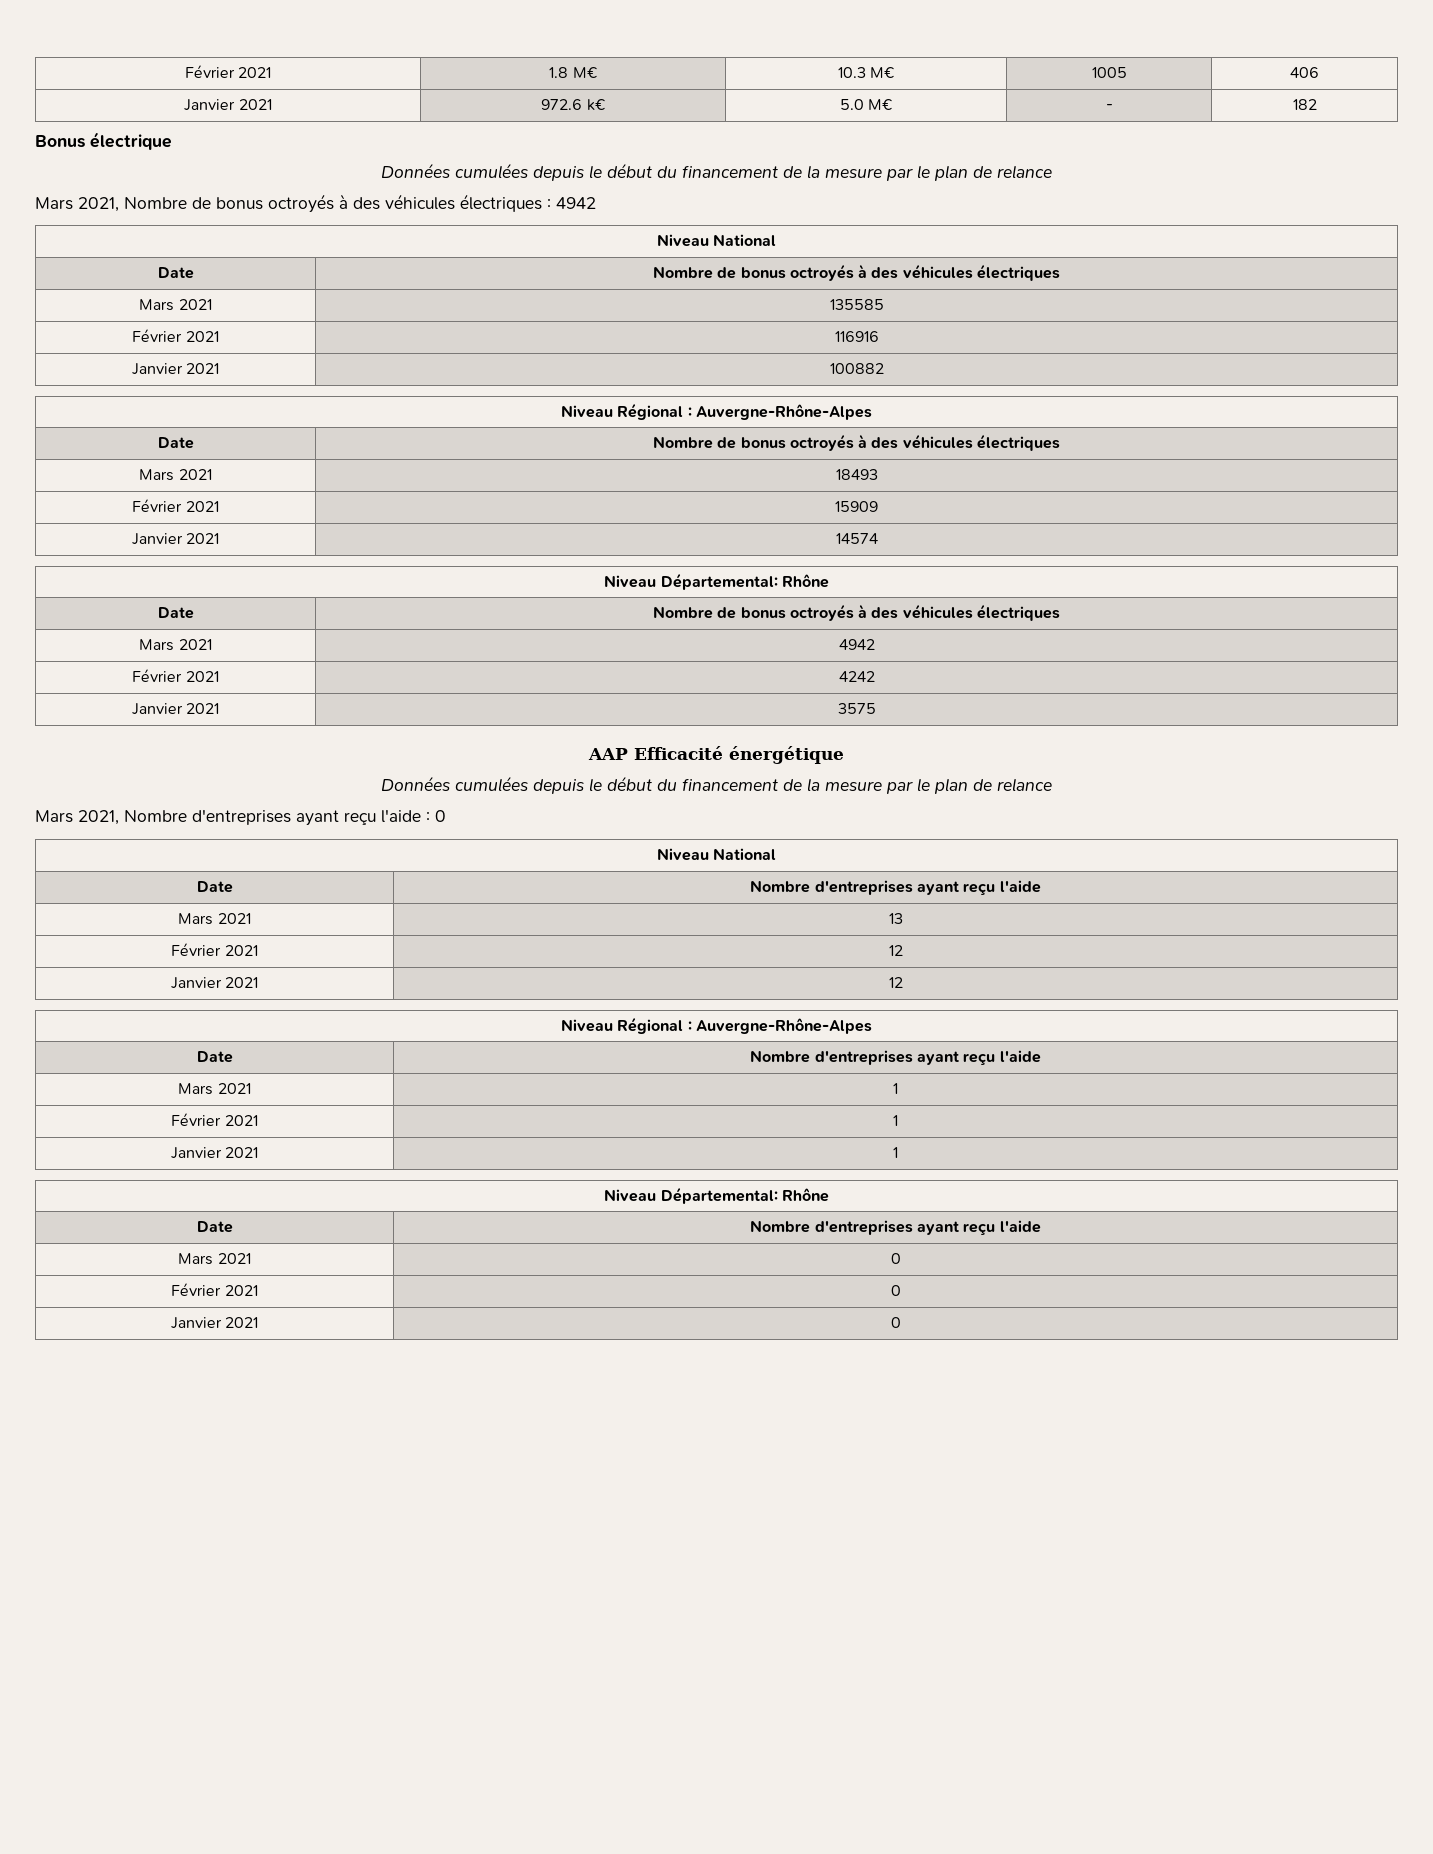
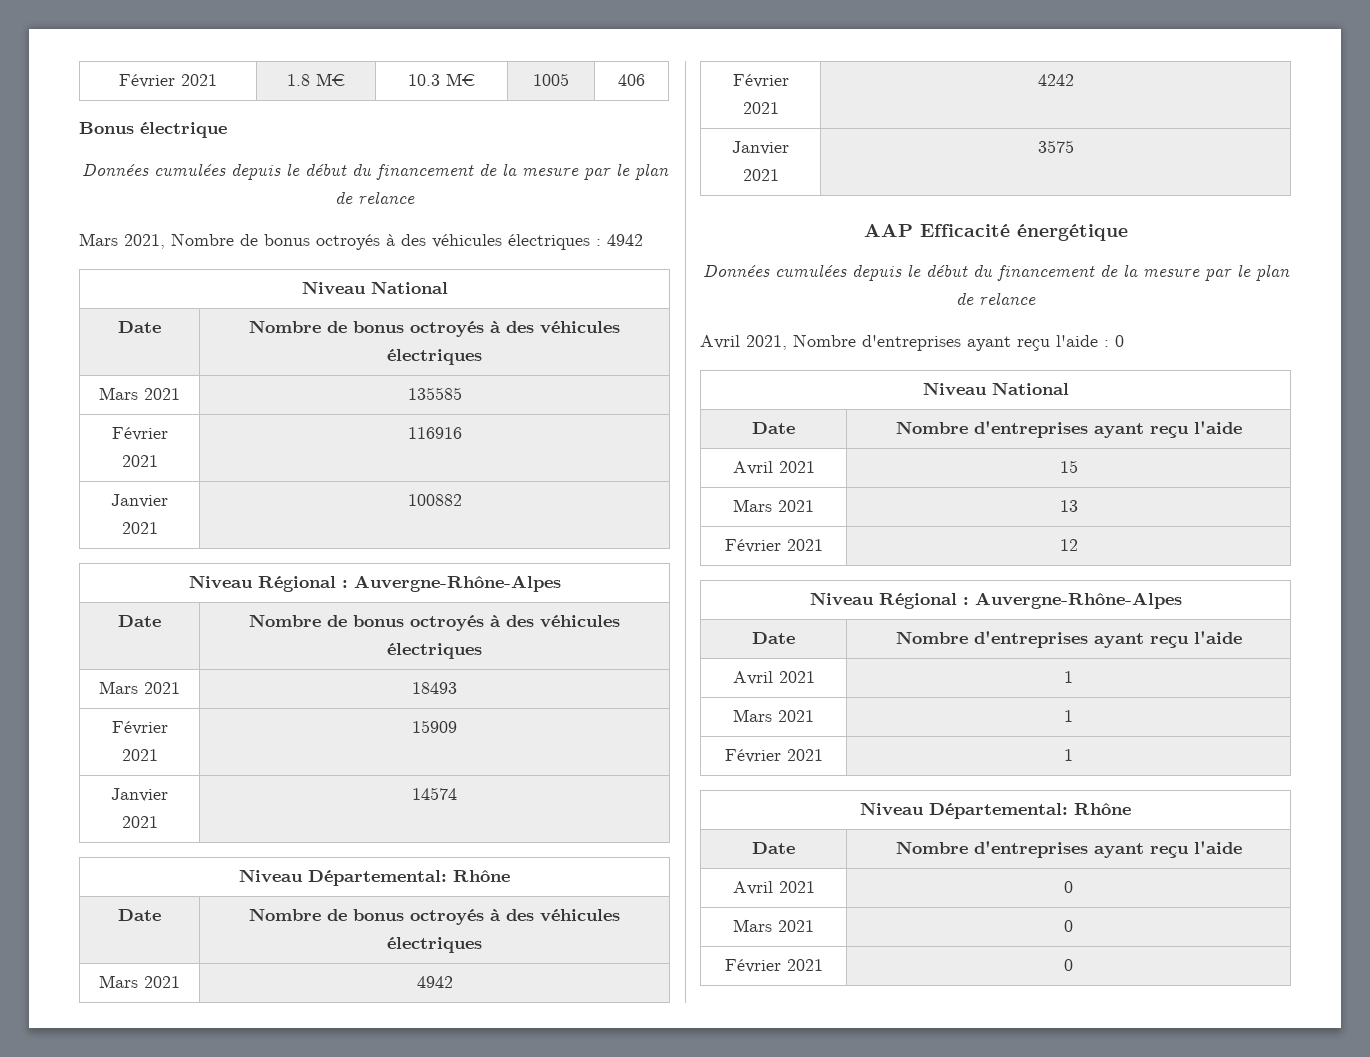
[184,99,272,111] [541,99,605,111] [839,99,893,110] [1105,104,1113,110] [1292,99,1317,110] // Janvier 2021 | 972.6 k€ | 5.0 M€ | - | 182 -> (645, 80) none
[35,810,73,823] Mars -> [700,335,740,349] Avril
(1041, 886) none -> [732,461,815,475] [1059,460,1078,473] // Avril 2021 | 15
[170,977,259,989] [888,977,903,988] // Janvier 2021 | 12 -> (1078, 545) none
(1041, 1056) none -> [732,671,815,685] [1064,671,1073,683] // Avril 2021 | 1
[170,1147,259,1159] [893,1147,898,1158] // Janvier 2021 | 1 -> (1073, 755) none
(1041, 1226) none -> [732,881,815,895] [1064,881,1073,893] // Avril 2021 | 0
[170,1317,259,1329] [890,1317,901,1328] // Janvier 2021 | 0 -> (1073, 965) none

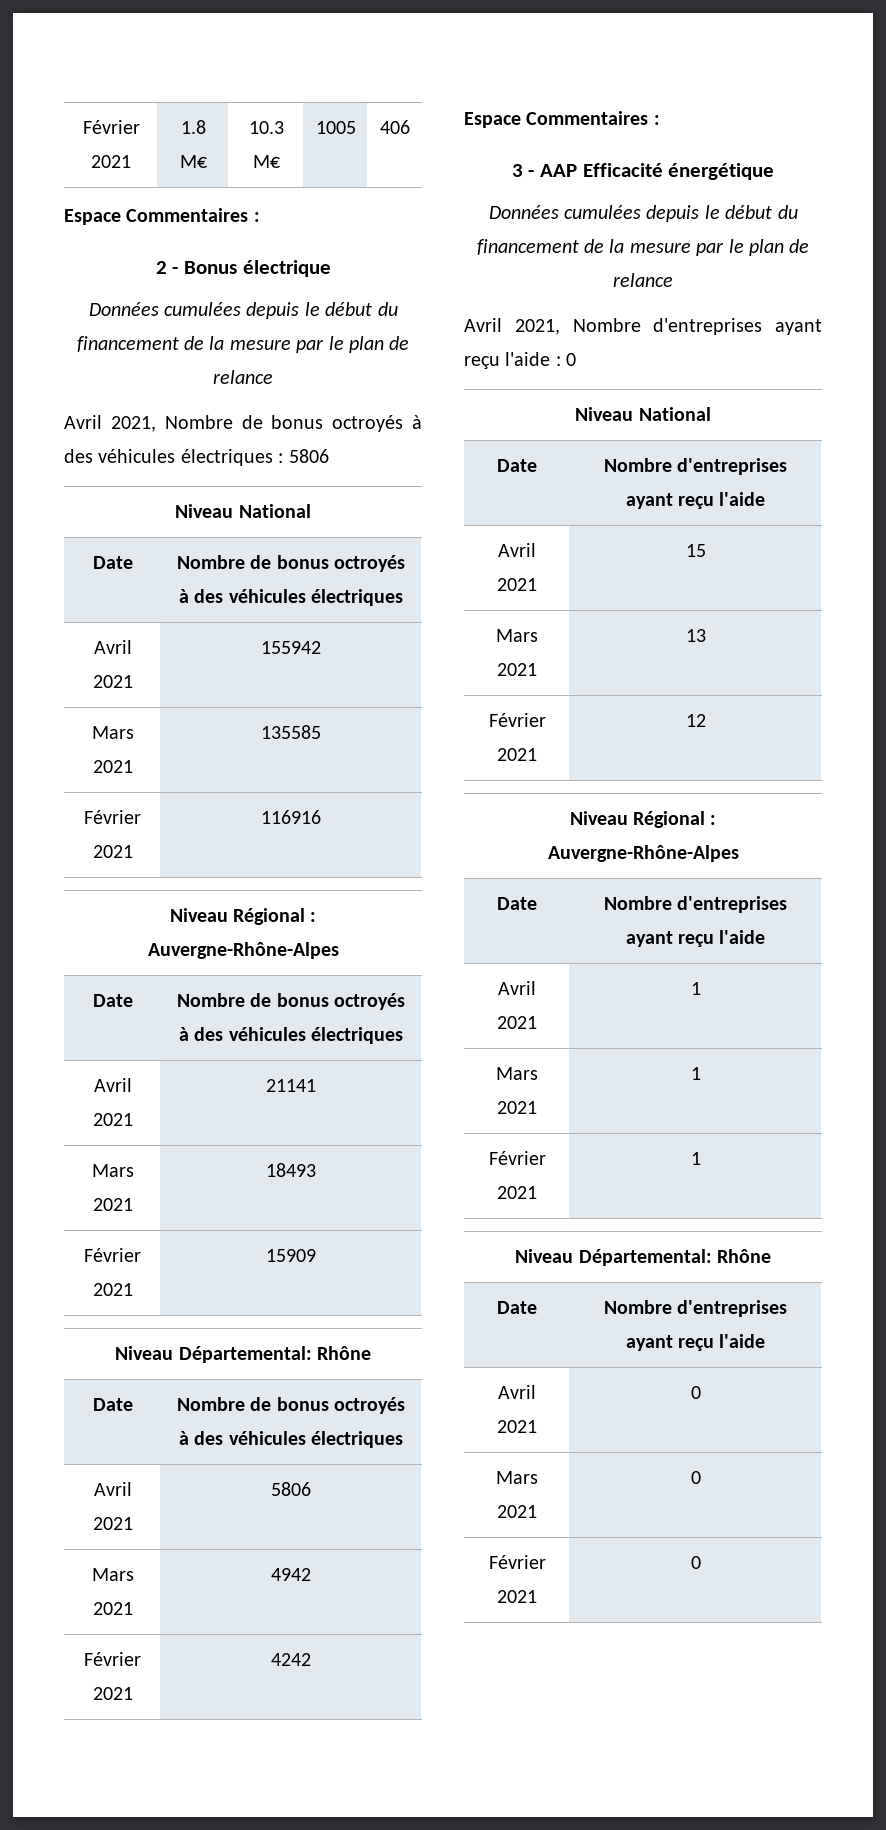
(645, 80) none -> [64,208,260,225] [155,261,179,274] Espace Commentaires : // 2 -
[79,233,118,246] Mars -> [64,415,102,429] Avril
[607,234,643,246] 4942 -> [288,449,329,463] 5806
(482, 357) none -> [93,640,132,654] [92,675,133,688] [261,641,321,654] // Avril 2021 | 155942
[111,494,168,508] [121,522,158,534] [407,494,462,506] // Janvier 2021 | 100882 -> (321, 817) none
(482, 651) none -> [93,1078,132,1092] [92,1113,133,1126] [266,1079,316,1092] // Avril 2021 | 21141
[111,788,168,802] [121,816,158,828] [412,787,457,800] // Janvier 2021 | 14574 -> (316, 1255) none
(482, 945) none -> [93,1482,132,1496] [92,1517,133,1530] [271,1482,311,1496] // Avril 2021 | 5806
[732,141,789,155] [742,169,779,181] [1037,140,1074,153] // Janvier 2021 | 3575 // -> [464,111,660,128] [511,164,535,177] // Espace Commentaires : // 3 -

